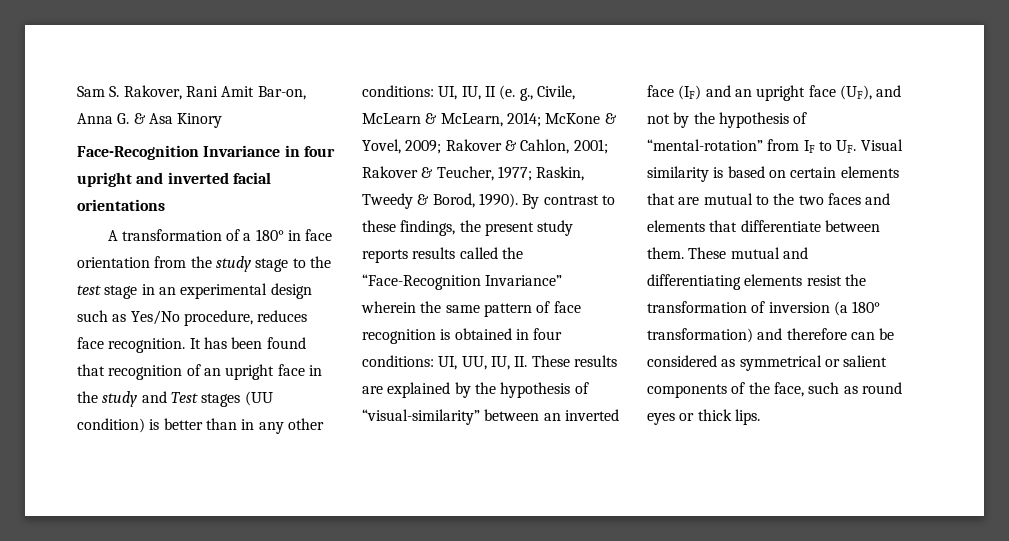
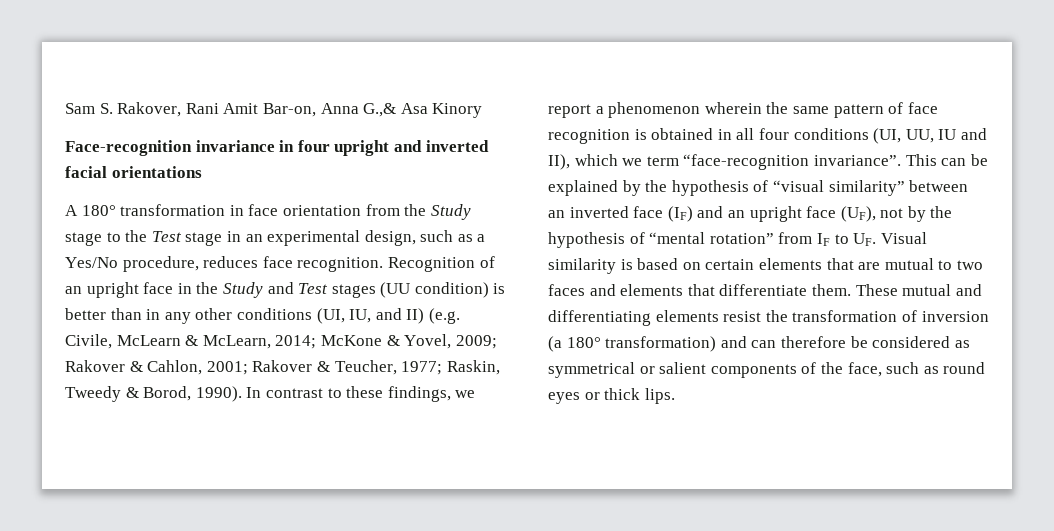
[117,113,146,124] G. & -> [363,103,397,117] G.,&
[77,145,281,160] Face-Recognition Invariance -> [65,140,275,156] Face-recognition invariance
[121,229,284,241] transformation of a 180° -> [81,204,226,216] 180° transformation
[215,256,251,272] study -> [430,204,471,220] Study
[77,285,101,295] test -> [151,231,182,242] Test
[270,283,312,299] [77,310,127,322] design such as -> [364,230,486,246] design, such as a
[189,337,306,349] [77,364,183,380] It has been found that recognition -> [387,257,475,272] Recognition
[102,391,138,407] study -> [222,282,263,298] Study
[362,85,533,101] conditions: UI, IU, II (e. g., -> [236,308,460,324] conditions (UI, IU, and II) (e.g.
[522,194,540,209] By -> [246,387,262,398] In
[459,220,574,236] [362,247,523,263] [362,274,563,290] the present study reports results called the “Face-Recognition Invariance” -> [455,390,476,398] [548,102,701,118] we report a phenomenon
[533,328,563,340] [362,355,617,370] [362,386,383,394] four conditions: UI, UU, IU, II. These results are -> [736,128,987,144] [548,154,988,170] all four conditions (UI, UU, IU and II), which we term “face-recognition invariance”. This can be
[362,409,480,425] “visual-similarity” -> [772,180,905,196] “visual similarity”
[876,85,902,97] and -> (876, 214) none
[647,139,763,151] “mental-rotation” -> [649,232,774,244] “mental rotation”
[773,193,795,205] the -> (953, 265) none
[824,220,880,232] between -> (808, 290) none
[786,328,875,340] therefore can -> [751,336,846,348] can therefore

